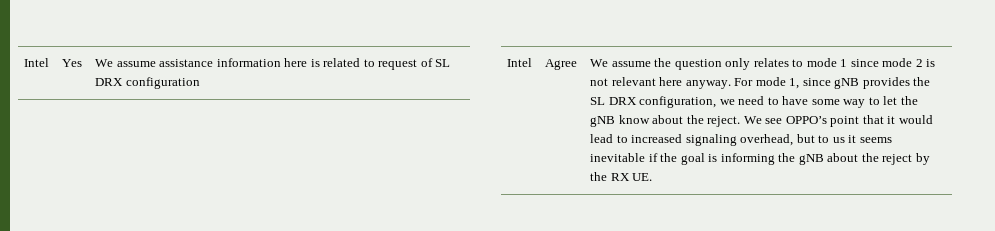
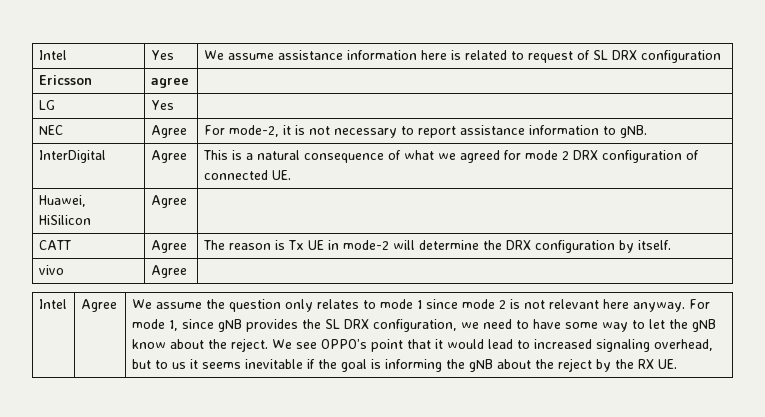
(200, 83) none -> [38,75,92,85] [150,78,189,88] [38,100,55,110] [150,100,174,110] [38,125,63,135] [150,125,187,138] [203,125,647,138] [38,150,106,163] [150,150,187,163] [202,150,699,163] [203,170,291,180] [38,195,86,207] [38,215,91,225] [150,195,187,208] [38,240,71,250] [150,240,187,253] [202,240,671,253] [38,265,64,275] [150,265,187,278] // Ericsson | agree | // LG | Yes | // NEC | Agree | For mode-2, it is not necessary to report assistance information to gNB. // InterDigital | Agree | This is a natural consequence of what we agreed for mode 2 DRX configuration of connected UE. // Huawei, HiSilicon | Agree | // CATT | Agree | The reason is Tx UE in mode-2 will determine the DRX configuration by itself. // vivo | Agree |

